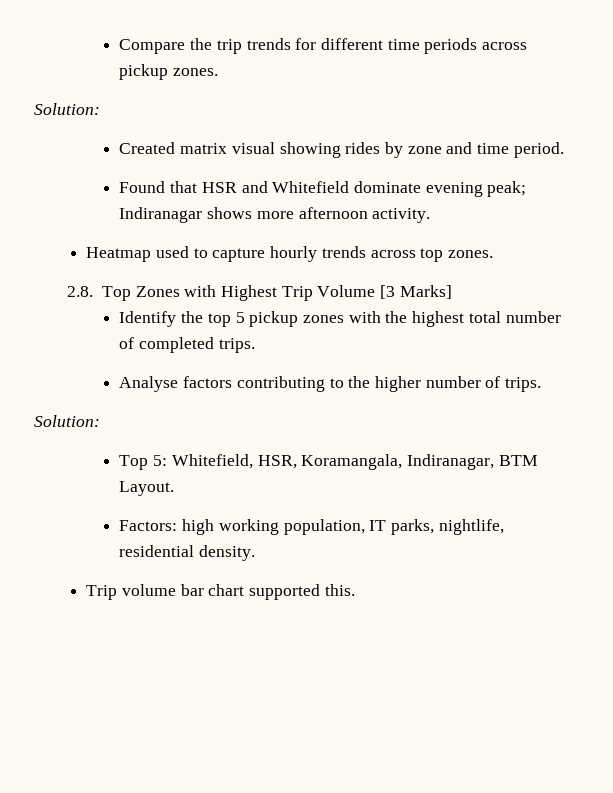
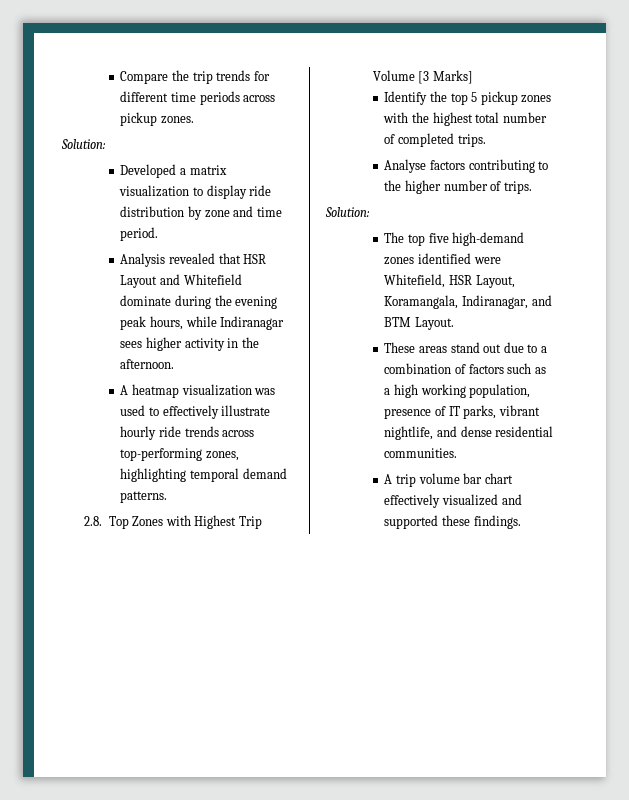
[119,142,381,158] Created matrix visual showing rides -> [120,164,227,178] [119,185,272,199] [120,206,185,217] Developed a matrix visualization to display ride distribution
[119,181,166,193] Found -> [120,253,215,267] Analysis revealed
(237, 187) none -> [120,275,158,288] Layout
[425,181,527,197] [119,207,431,223] [86,246,494,262] evening peak; Indiranagar shows more afternoon activity. // Heatmap used to capture hourly trends across top zones. -> [174,295,278,309] [120,316,285,330] [120,337,259,351] [120,359,175,369] [120,384,276,398] [120,405,271,419] [120,426,255,440] [120,448,239,461] [120,468,287,482] [120,491,168,503] during the evening peak hours, while Indiranagar sees higher activity in the afternoon. // A heatmap visualization was used to effectively illustrate hourly ride trends across top-performing zones, highlighting temporal demand patterns.
[119,454,297,470] Top 5: Whitefield, HSR, -> [384,232,525,246] [384,253,501,265] [384,274,515,288] The top five high-demand zones identified were Whitefield, HSR Layout,
(494, 462) none -> [531,295,552,306] and
[119,519,504,535] [119,545,256,561] [86,584,355,600] Factors: high working population, IT parks, nightlife, residential density. // Trip volume bar chart supported this. -> [384,342,547,353] [384,363,546,374] [384,384,531,398] [384,405,540,419] [384,426,554,440] [384,448,458,458] [384,473,513,487] [384,494,522,508] [384,515,521,529] These areas stand out due to a combination of factors such as a high working population, presence of IT parks, vibrant nightlife, and dense residential communities. // A trip volume bar chart effectively visualized and supported these findings.

